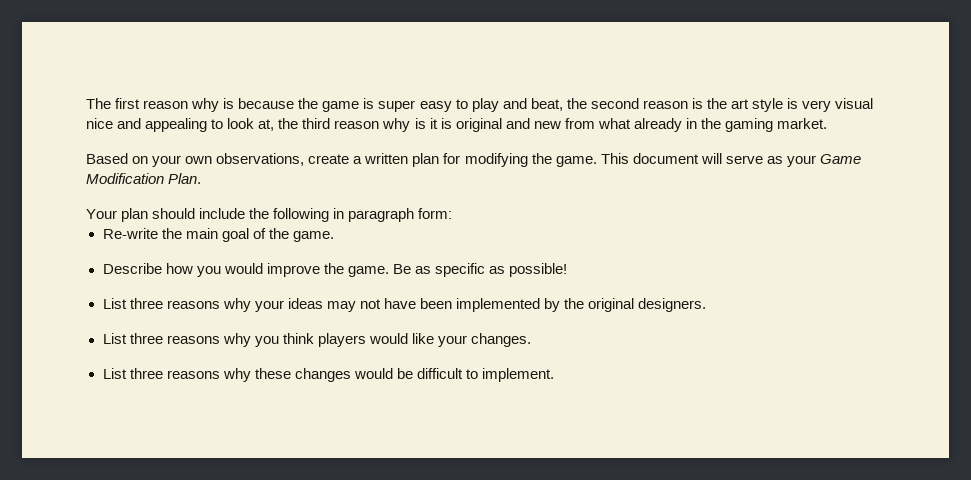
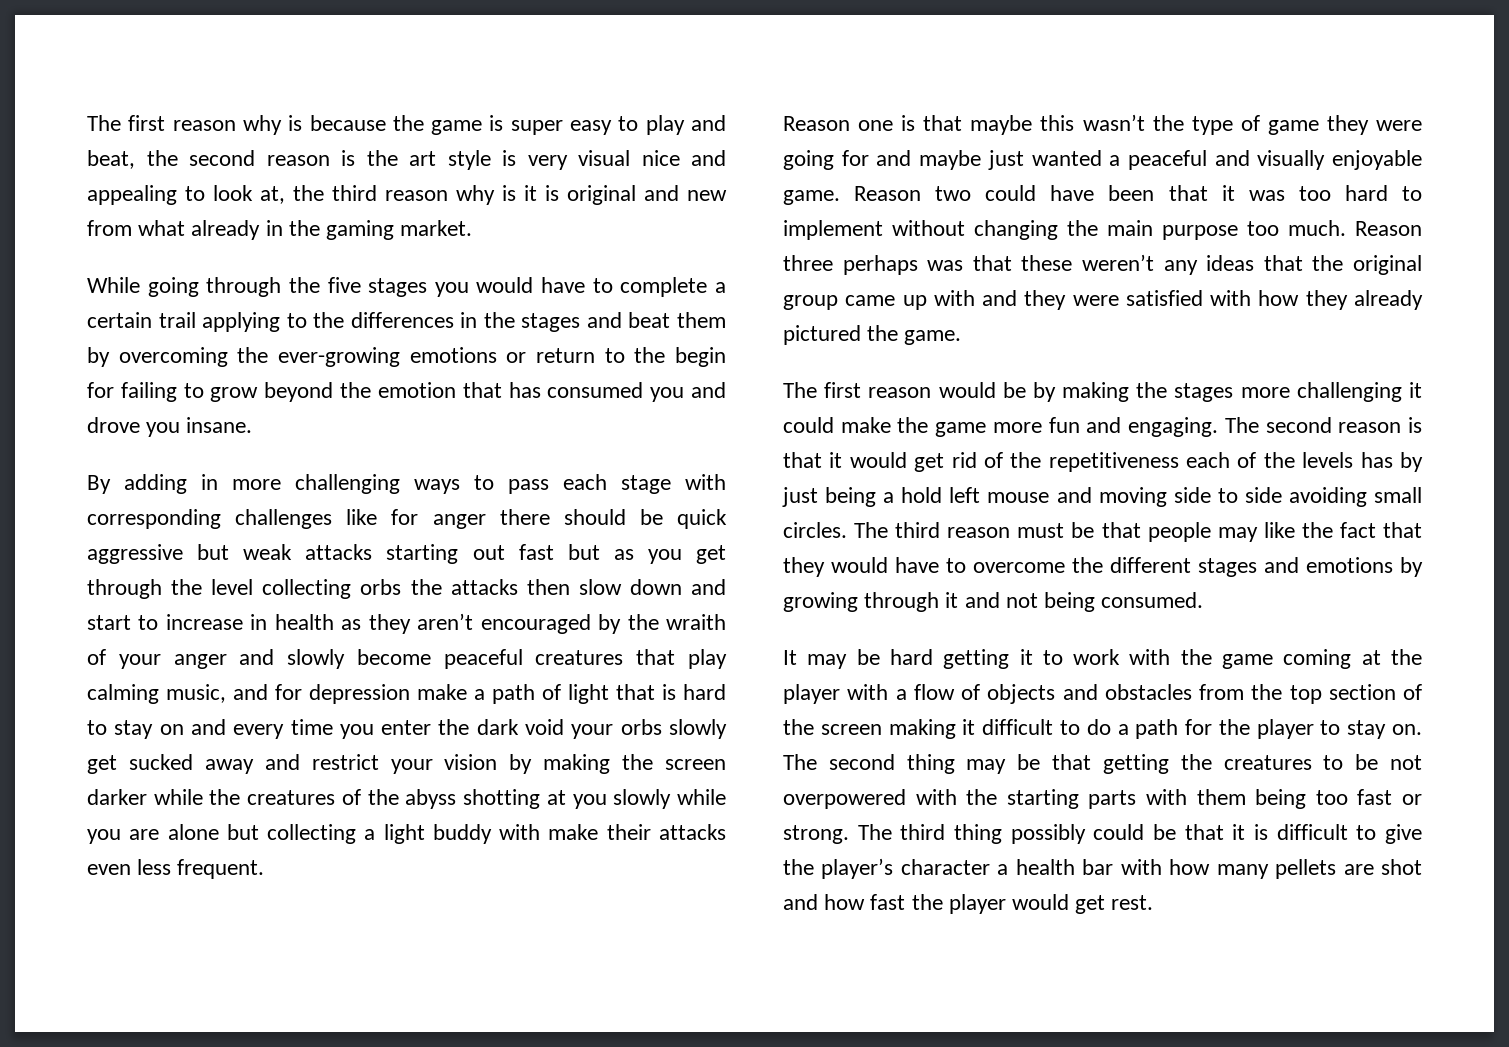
[86,153,861,167] [86,173,202,184] [86,208,453,222] [102,228,334,242] [102,263,568,277] [102,298,707,312] [102,333,532,347] [102,368,554,382] Based on your own observations, create a written plan for modifying the game. This document will serve as your Game Modification Plan. // Your plan should include the following in paragraph form: // Re-write the main goal of the game. // Describe how you would improve the game. Be as specific as possible! // List three reasons why your ideas may not have been implemented by the original designers. // List three reasons why you think players would like your changes. // List three reasons why these changes would be difficult to implement. -> [87,277,726,297] [87,312,726,332] [87,347,726,367] [87,382,726,402] [87,417,253,437] [87,474,726,494] [87,509,727,529] [87,544,727,564] [87,579,727,599] [87,613,726,634] [87,649,727,669] [87,684,726,704] [87,719,727,739] [87,754,726,774] [87,789,727,809] [87,824,726,844] [87,859,265,879] [783,114,1422,135] [783,150,1422,170] [783,185,1422,205] [783,220,1422,240] [783,254,1422,275] [783,290,1423,310] [783,325,962,345] [783,382,1422,402] [783,417,1422,437] [783,452,1423,472] [782,487,1422,507] [783,522,1422,542] [783,557,1423,577] [783,592,1204,612] [783,649,1422,669] [783,684,1422,704] [783,719,1422,739] [783,754,1422,774] [783,789,1422,809] [783,824,1422,844] [783,858,1422,879] [783,894,1154,914] While going through the five stages you would have to complete a certain trail applying to the differences in the stages and beat them by overcoming the ever-growing emotions or return to the begin for failing to grow beyond the emotion that has consumed you and drove you insane. // By adding in more challenging ways to pass each stage with corresponding challenges like for anger there should be quick aggressive but weak attacks starting out fast but as you get through the level collecting orbs the attacks then slow down and start to increase in health as they aren’t encouraged by the wraith of your anger and slowly become peaceful creatures that play calming music, and for depression make a path of light that is hard to stay on and every time you enter the dark void your orbs slowly get sucked away and restrict your vision by making the screen darker while the creatures of the abyss shotting at you slowly while you are alone but collecting a light buddy with make their attacks even less frequent. // Reason one is that maybe this wasn’t the type of game they were going for and maybe just wanted a peaceful and visually enjoyable game. Reason two could have been that it was too hard to implement without changing the main purpose too much. Reason three perhaps was that these weren’t any ideas that the original group came up with and they were satisfied with how they already pictured the game. // The first reason would be by making the stages more challenging it could make the game more fun and engaging. The second reason is that it would get rid of the repetitiveness each of the levels has by just being a hold left mouse and moving side to side avoiding small circles. The third reason must be that people may like the fact that they would have to overcome the different stages and emotions by growing through it and not being consumed. // It may be hard getting it to work with the game coming at the player with a flow of objects and obstacles from the top section of the screen making it difficult to do a path for the player to stay on. The second thing may be that getting the creatures to be not overpowered with the starting parts with them being too fast or strong. The third thing possibly could be that it is difficult to give the player’s character a health bar with how many pellets are shot and how fast the player would get rest.

